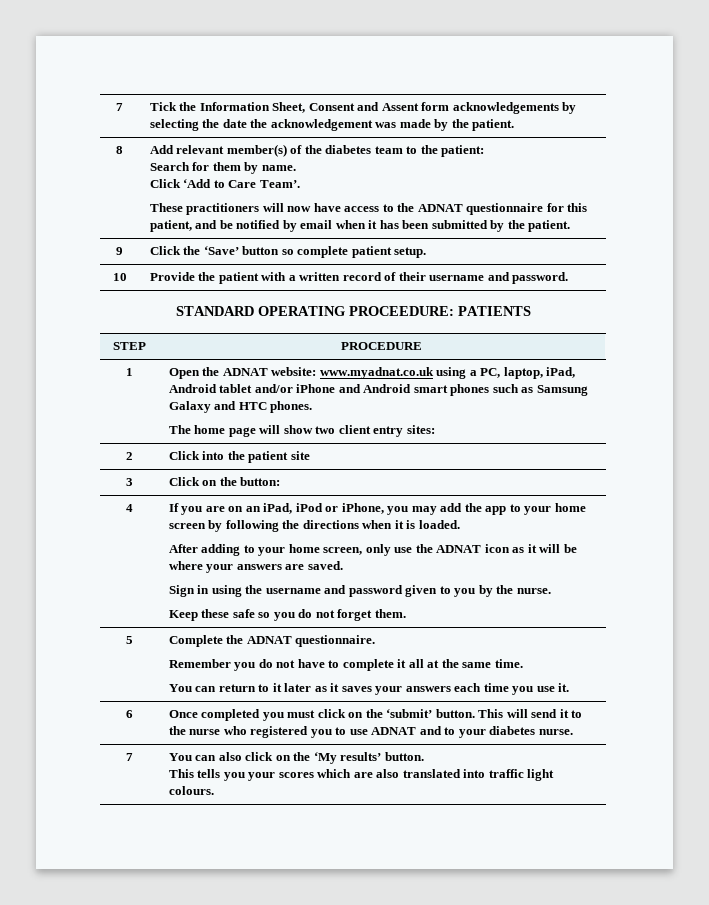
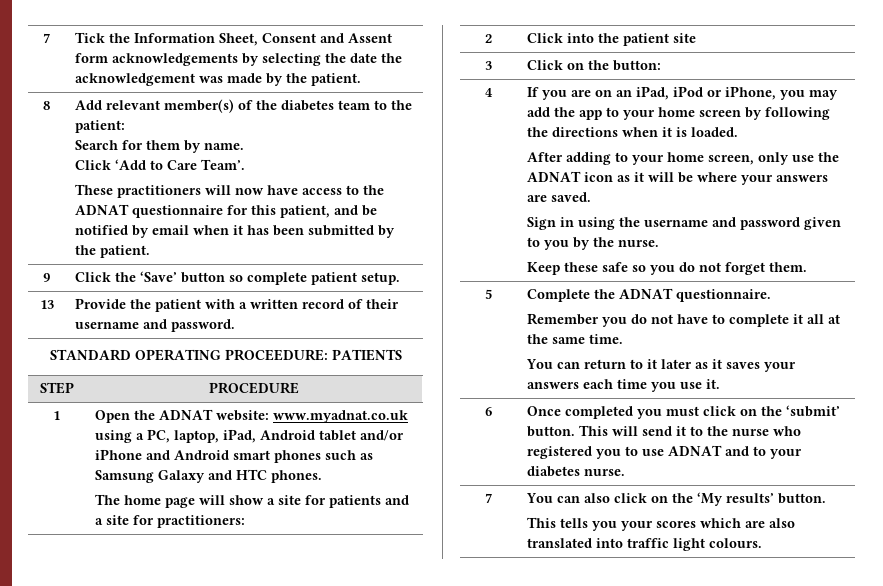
[112,273,127,281] 10 -> [39,300,54,309] 13
[315,425,435,437] two client entry sites: -> [266,495,409,508] [94,515,245,528] a site for patients and a site for practitioners:

